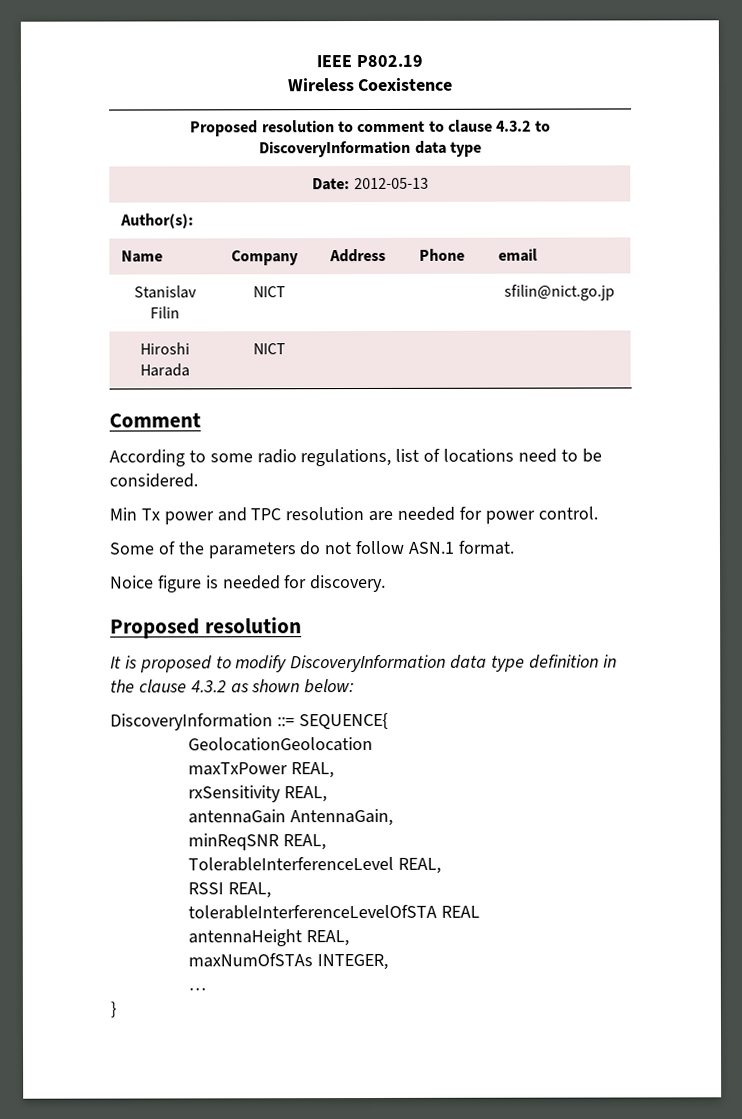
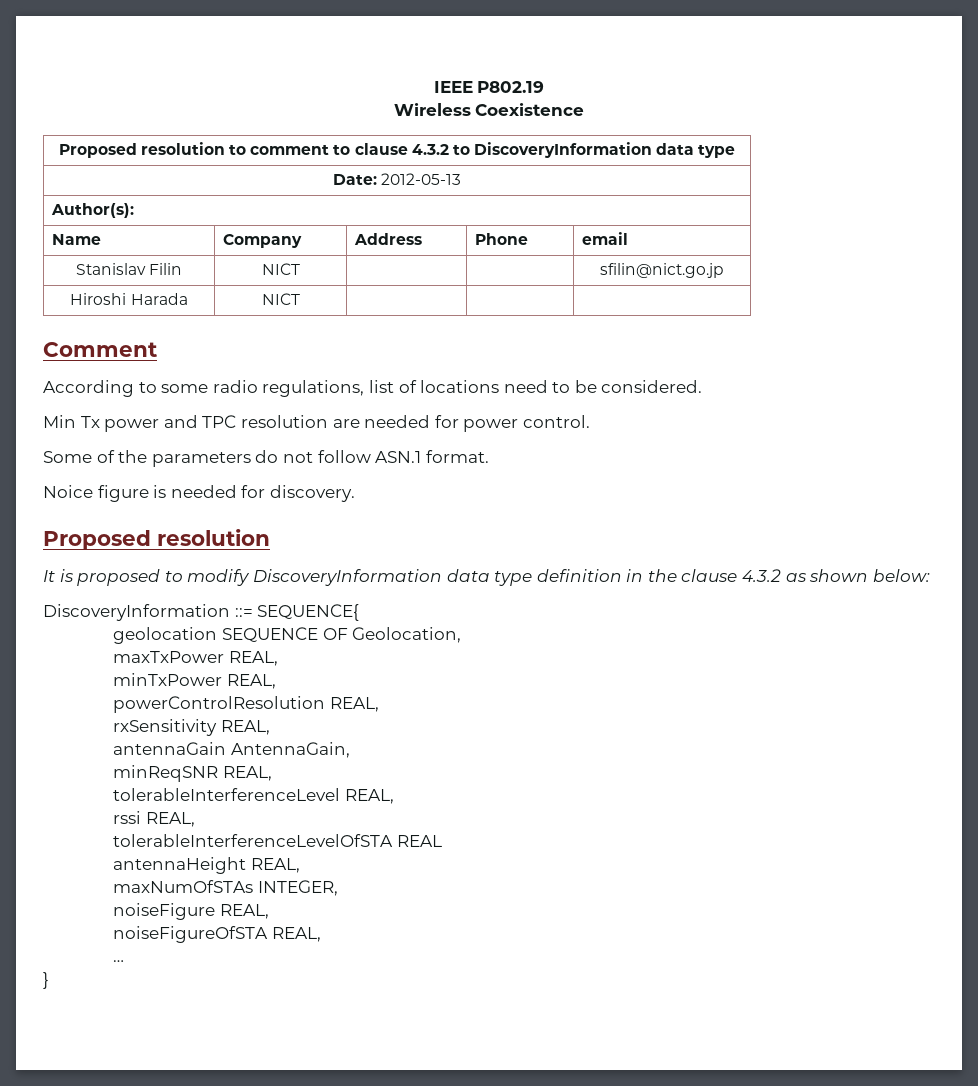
[187,736,373,752] [187,762,288,776] GeolocationGeolocation // maxTxPower -> [113,627,462,644] [113,651,278,666] [113,673,276,689] [113,696,326,713] geolocation SEQUENCE OF Geolocation, // maxTxPower REAL, // minTxPower REAL, // powerControlResolution
[187,856,441,874] [187,882,224,895] TolerableInterferenceLevel REAL, // RSSI -> [113,788,394,804] [113,811,142,824] tolerableInterferenceLevel REAL, // rssi
(388, 962) none -> [113,903,269,920] [113,926,321,943] // noiseFigure REAL, // noiseFigureOfSTA REAL,

